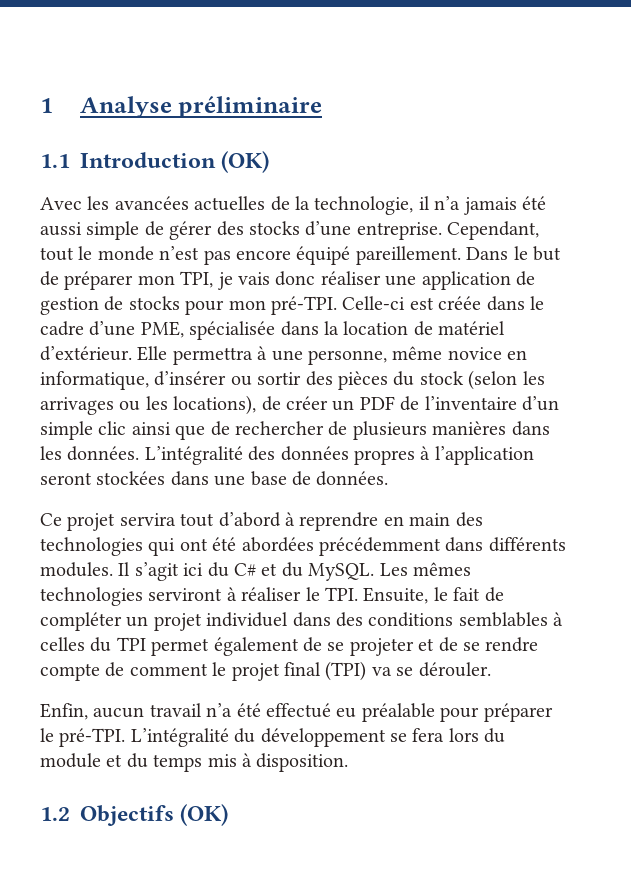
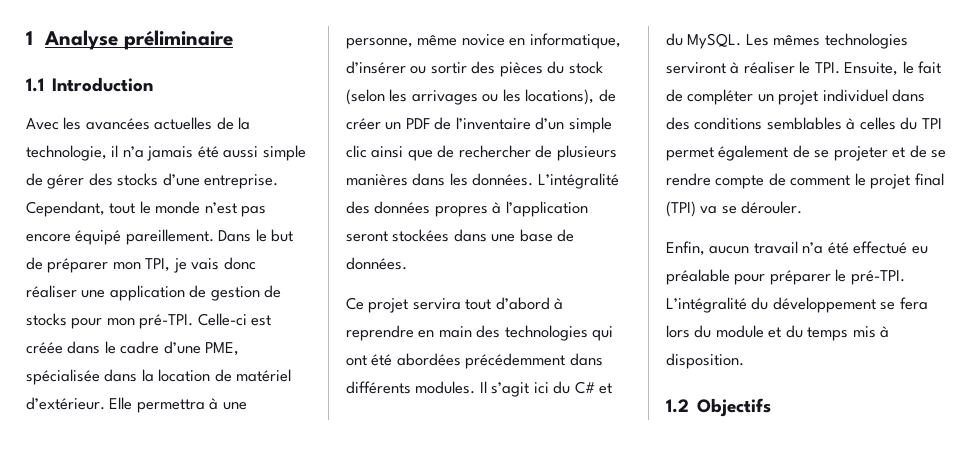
[221,151,270,173] (OK) -> (154, 84) none
[180,804,229,826] (OK) -> (772, 407) none

